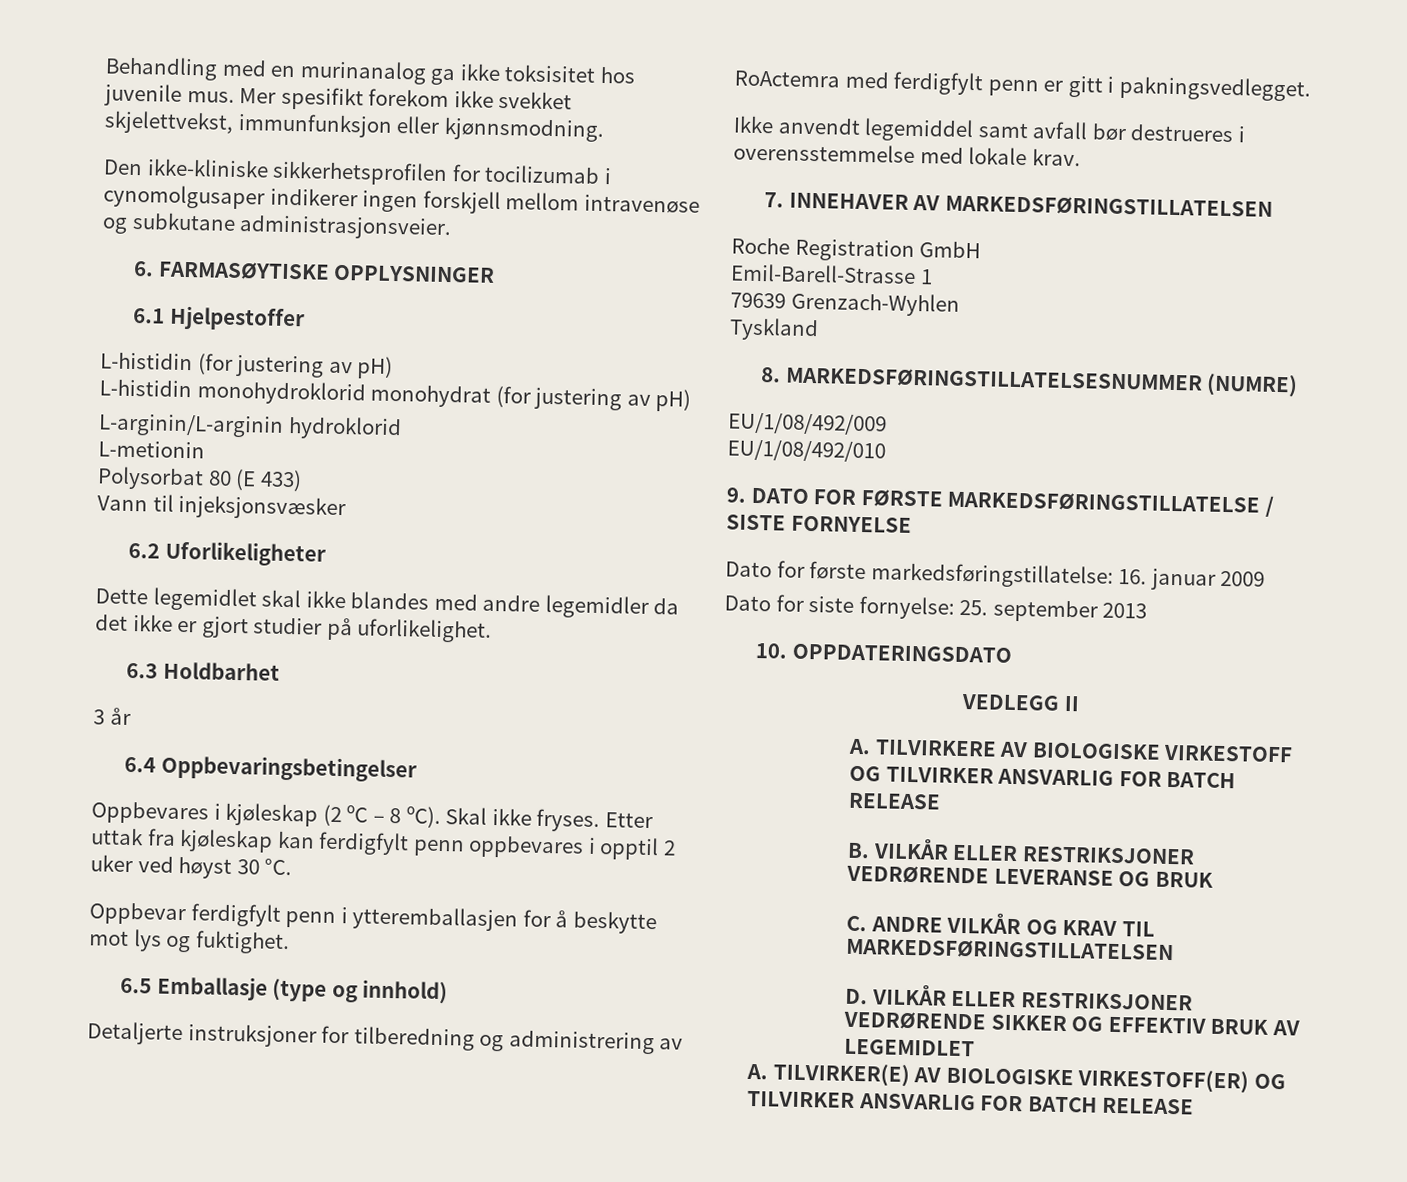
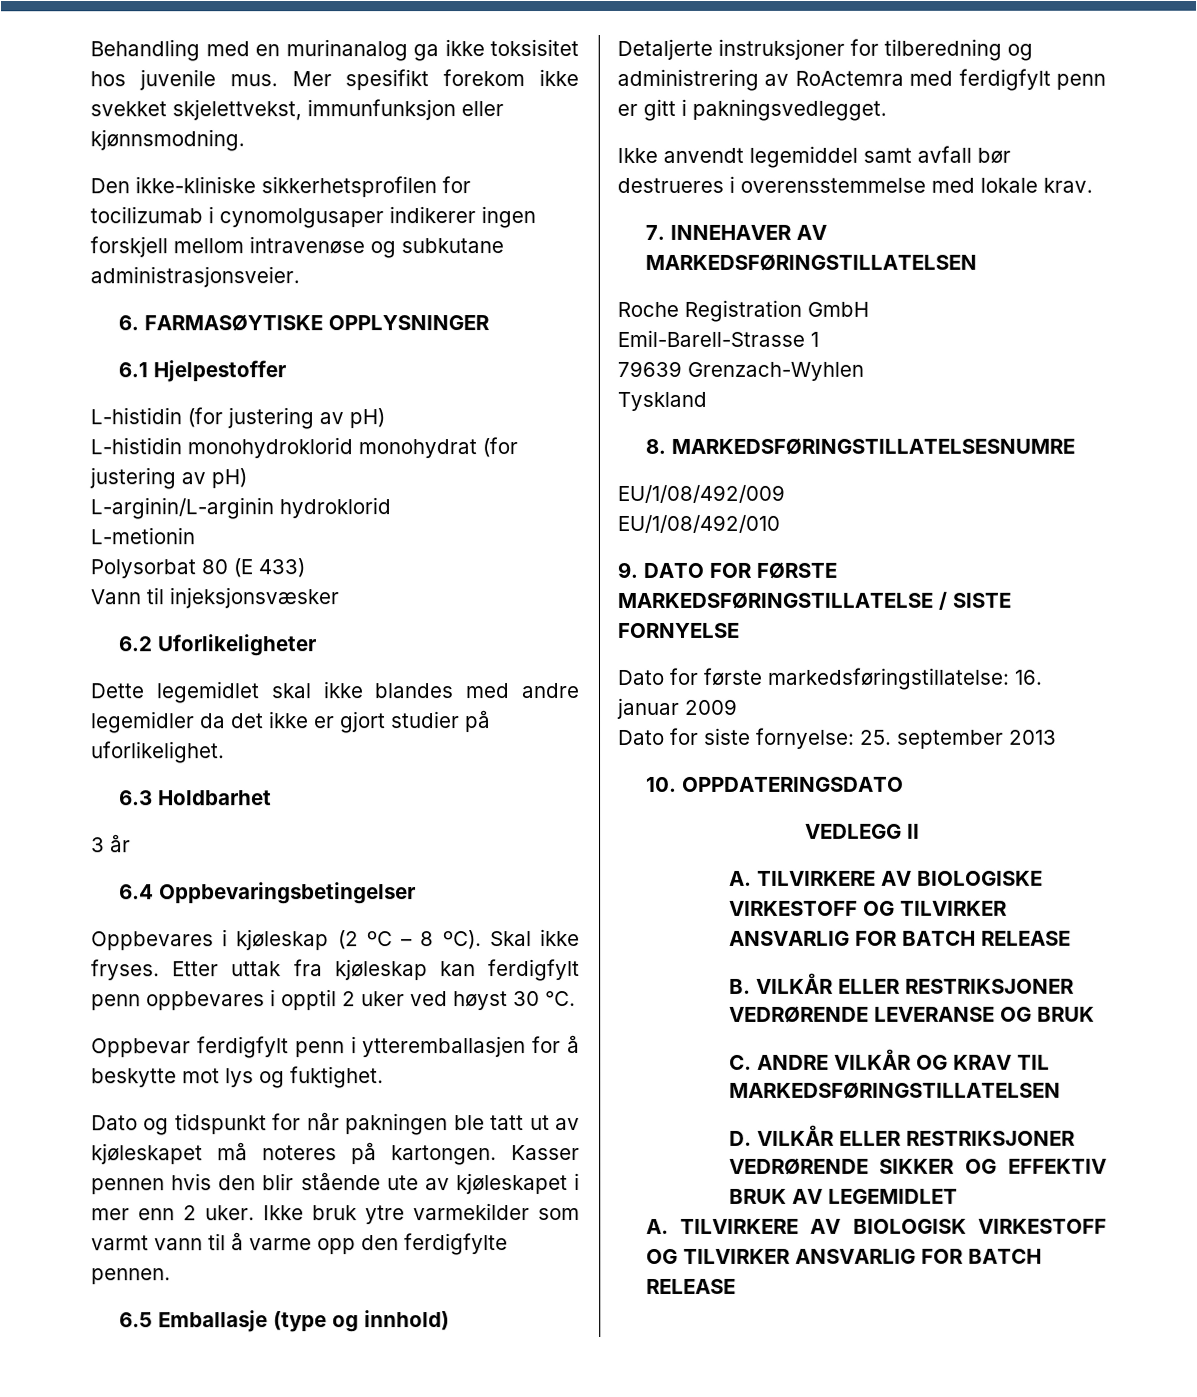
(290, 942) none -> [91,1112,581,1136] [91,1142,580,1166] [91,1172,580,1195] [91,1203,580,1225] [91,1232,508,1256] [91,1268,171,1285] // Dato og tidspunkt for når pakningen ble tatt ut av kjøleskapet må noteres på kartongen. Kasser pennen hvis den blir stående ute av kjøleskapet i mer enn 2 uker. Ikke bruk ytre varmekilder som varmt vann til å varme opp den ferdigfylte pennen.
[784,366,1299,398] MARKEDSFØRINGSTILLATELSESNUMMER (NUMRE) -> [670,437,1075,455] MARKEDSFØRINGSTILLATELSESNUMRE
[772,1062,1250,1094] TILVIRKER(E) AV BIOLOGISKE VIRKESTOFF(ER) -> [679,1218,1107,1234] TILVIRKERE AV BIOLOGISK VIRKESTOFF

